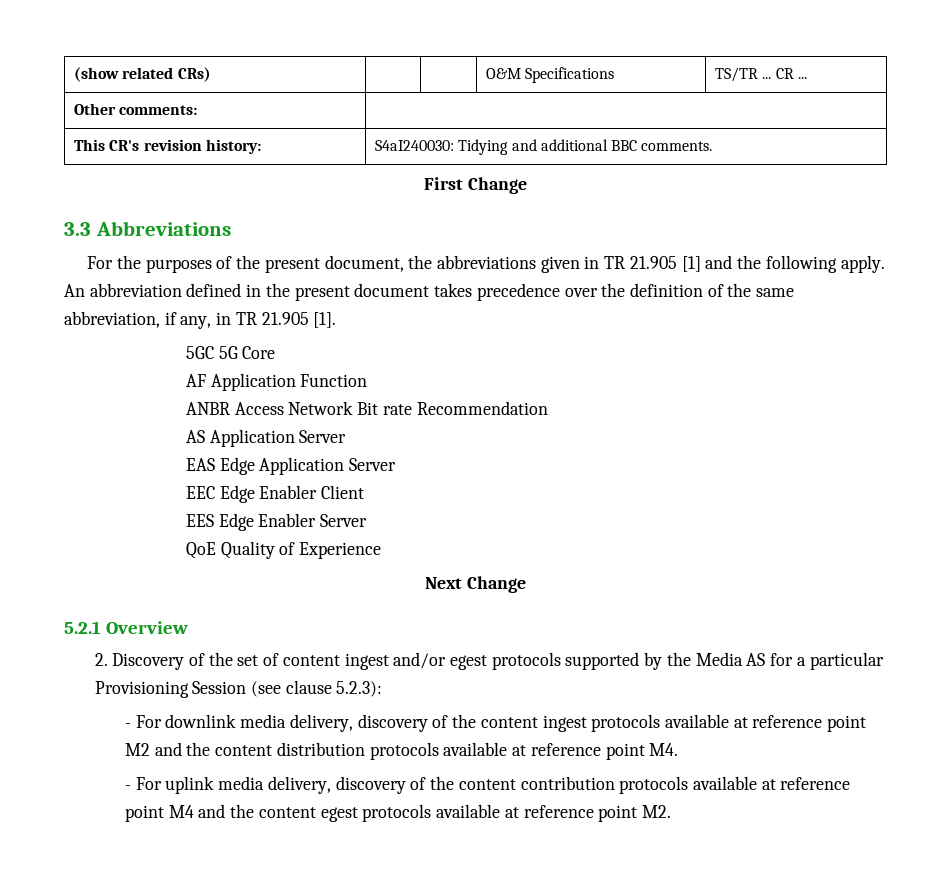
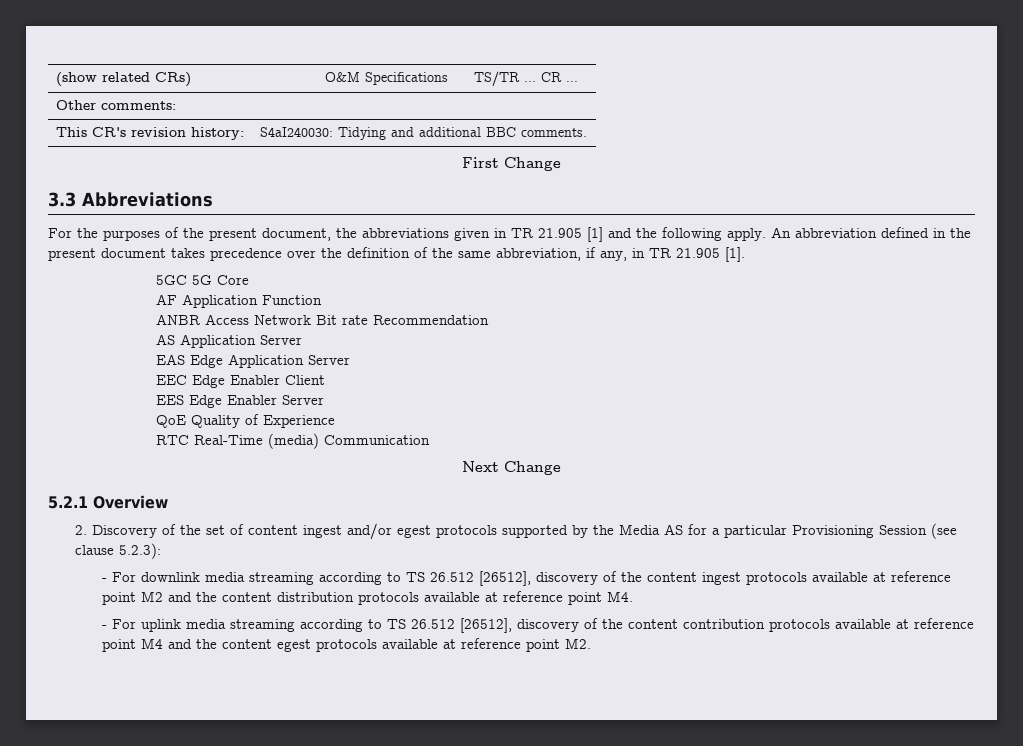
(382, 550) none -> [155,433,430,449] // RTC Real-Time (media) Communication
[289,714,353,732] delivery, -> [248,571,531,586] streaming according to TS 26.512 [26512],
[267,776,331,794] delivery, -> [229,618,512,633] streaming according to TS 26.512 [26512],

